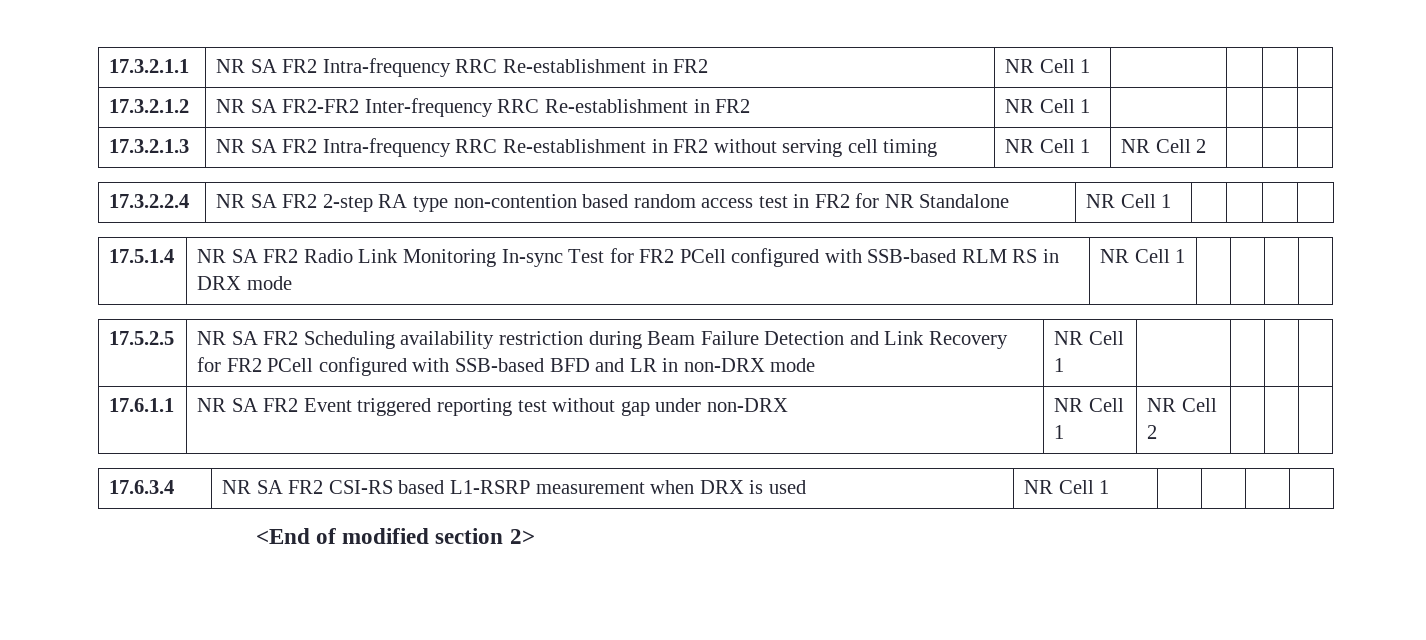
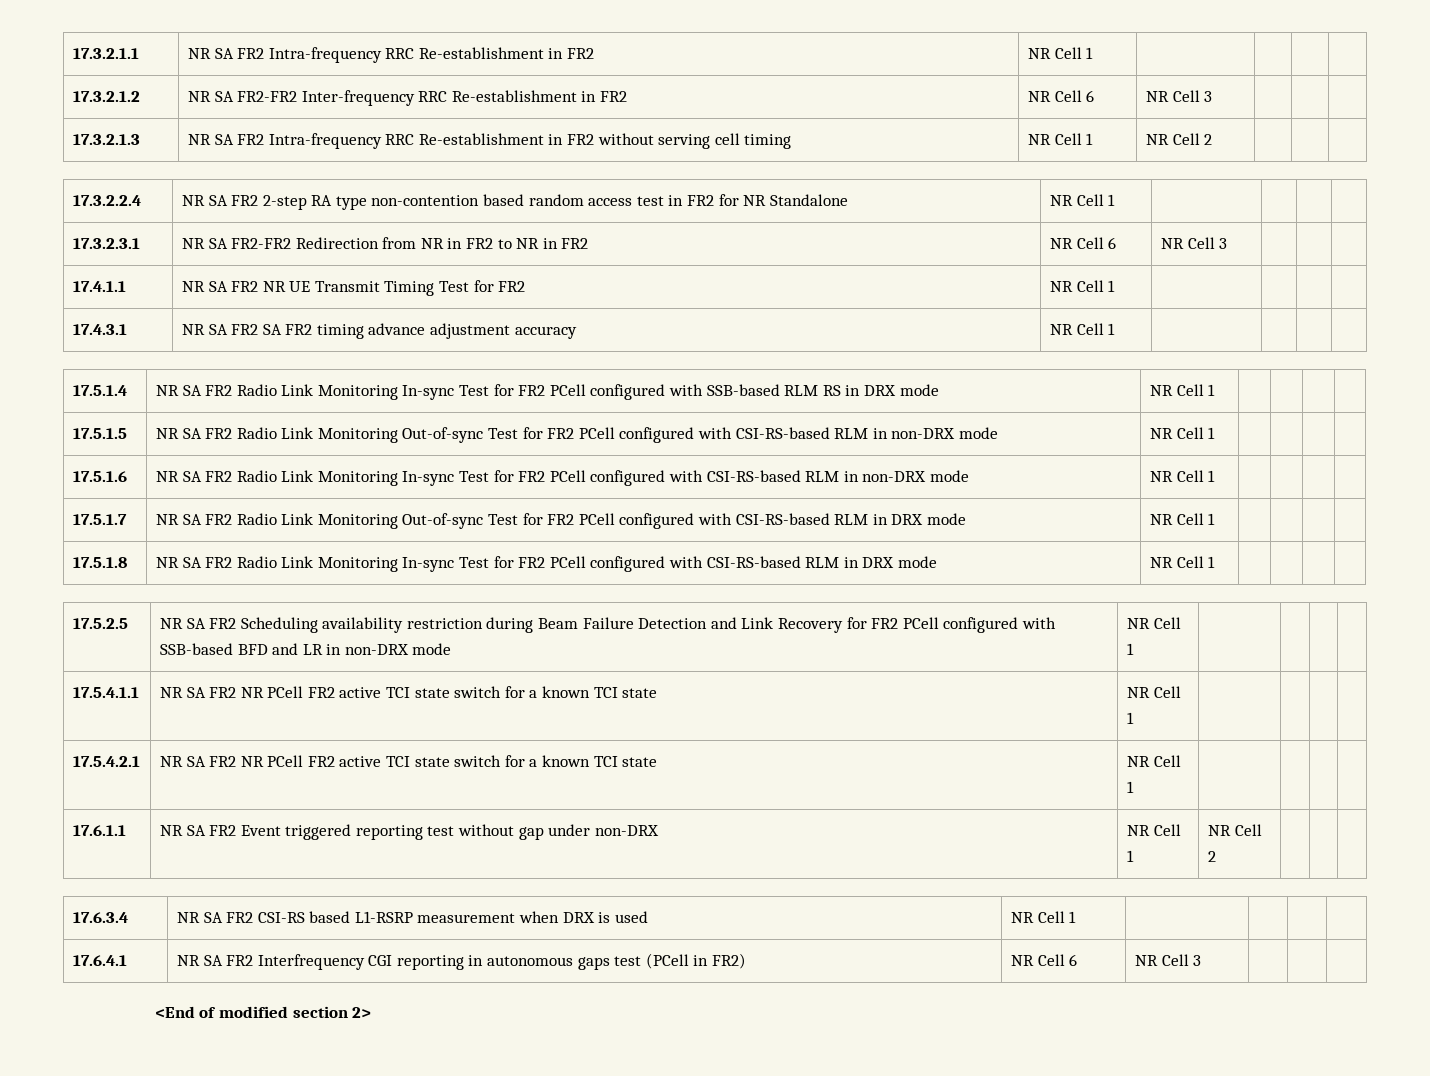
[1080,99,1091,113] 1 | -> [1086,90,1095,102] [1145,90,1213,102] 6 | NR Cell 3
(1172, 201) none -> [72,238,140,249] [181,237,589,249] [1049,237,1117,249] [1160,237,1228,249] [72,281,126,292] [181,280,526,296] [1049,280,1116,292] [72,324,127,335] [181,323,577,339] [1049,323,1116,335] // 17.3.2.3.1 | NR SA FR2-FR2 Redirection from NR in FR2 to NR in FR2 | NR Cell 6 | NR Cell 3 | | | // 17.4.1.1 | NR SA FR2 NR UE Transmit Timing Test for FR2 | NR Cell 1 | | | | // 17.4.3.1 | NR SA FR2 SA FR2 timing advance adjustment accuracy | NR Cell 1 | | | |
(1186, 256) none -> [72,428,127,439] [155,427,998,443] [1149,427,1216,439] [72,471,127,482] [155,470,969,486] [1149,470,1216,482] [72,514,127,525] [155,513,966,529] [1149,513,1216,525] [72,557,127,568] [155,556,937,572] [1149,556,1216,568] // 17.5.1.5 | NR SA FR2 Radio Link Monitoring Out-of-sync Test for FR2 PCell configured with CSI-RS-based RLM in non-DRX mode | NR Cell 1 | | | | // 17.5.1.6 | NR SA FR2 Radio Link Monitoring In-sync Test for FR2 PCell configured with CSI-RS-based RLM in non-DRX mode | NR Cell 1 | | | | // 17.5.1.7 | NR SA FR2 Radio Link Monitoring Out-of-sync Test for FR2 PCell configured with CSI-RS-based RLM in DRX mode | NR Cell 1 | | | | // 17.5.1.8 | NR SA FR2 Radio Link Monitoring In-sync Test for FR2 PCell configured with CSI-RS-based RLM in DRX mode | NR Cell 1 | | | |
(1065, 365) none -> [72,687,139,698] [159,686,658,698] [1126,686,1181,698] [1126,712,1134,724] [72,756,140,767] [159,755,658,767] [1126,755,1181,767] [1126,781,1134,793] // 17.5.4.1.1 | NR SA FR2 NR PCell FR2 active TCI state switch for a known TCI state | NR Cell 1 | | | | // 17.5.4.2.1 | NR SA FR2 NR PCell FR2 active TCI state switch for a known TCI state | NR Cell 1 | | | |
(1110, 487) none -> [72,955,127,966] [176,953,747,970] [1010,954,1078,966] [1134,954,1202,966] // 17.6.4.1 | NR SA FR2 Interfrequency CGI reporting in autonomous gaps test (PCell in FR2) | NR Cell 6 | NR Cell 3 | | |

